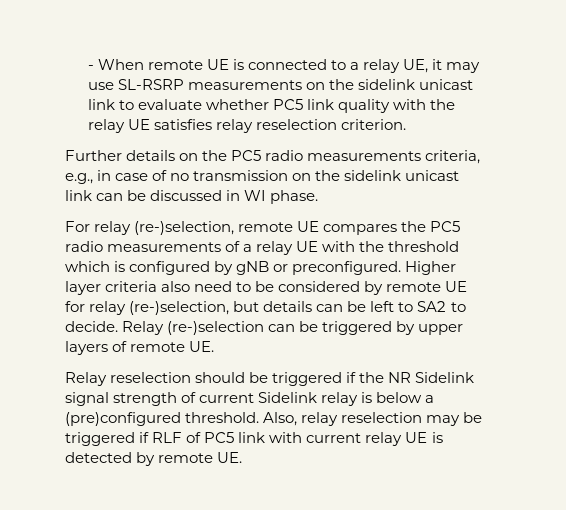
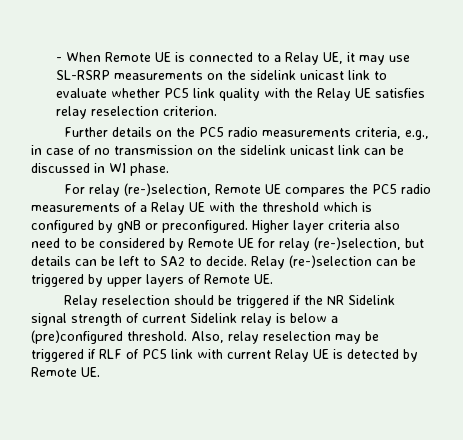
[147,60,203,70] remote -> [105,52,152,62] Remote
[363,59,401,73] relay -> [285,52,320,65] Relay
[87,119,125,133] relay -> [317,88,352,101] Relay
[238,222,294,232] remote -> [215,184,262,194] Remote
[256,241,294,255] relay -> [151,202,185,215] Relay
[386,282,442,292] remote -> [188,238,234,248] Remote
[130,342,186,352] remote -> [204,274,250,284] Remote
[365,432,403,446] relay -> [275,349,309,362] Relay
[158,453,214,463] remote -> [31,367,77,377] Remote

